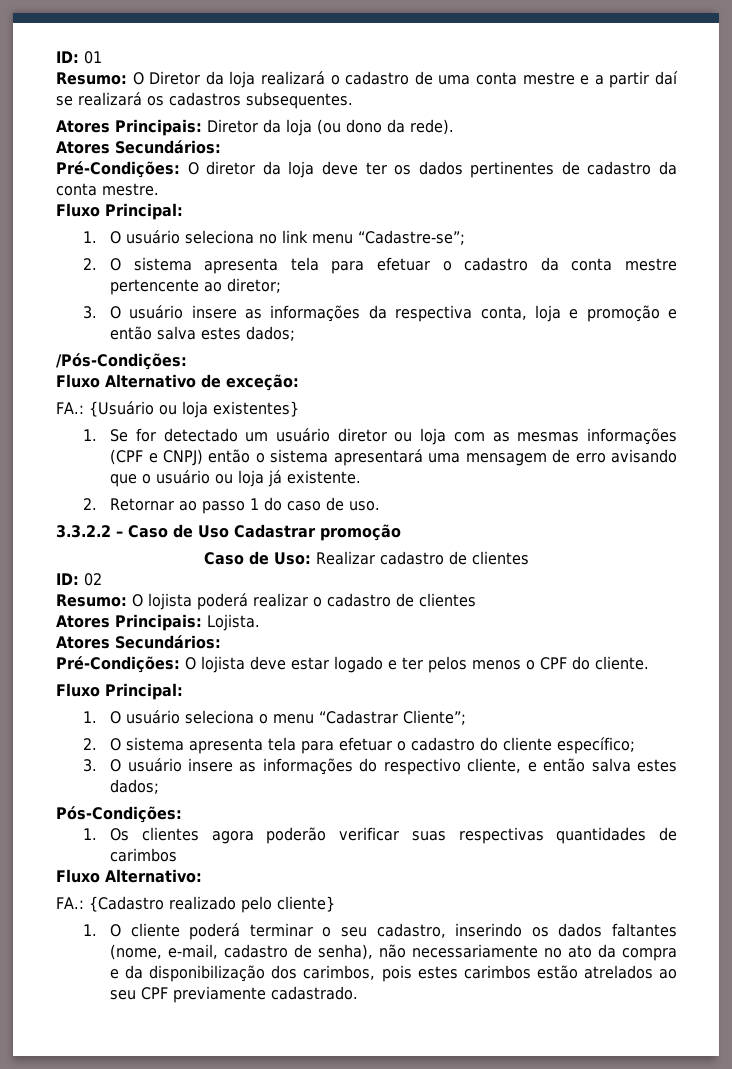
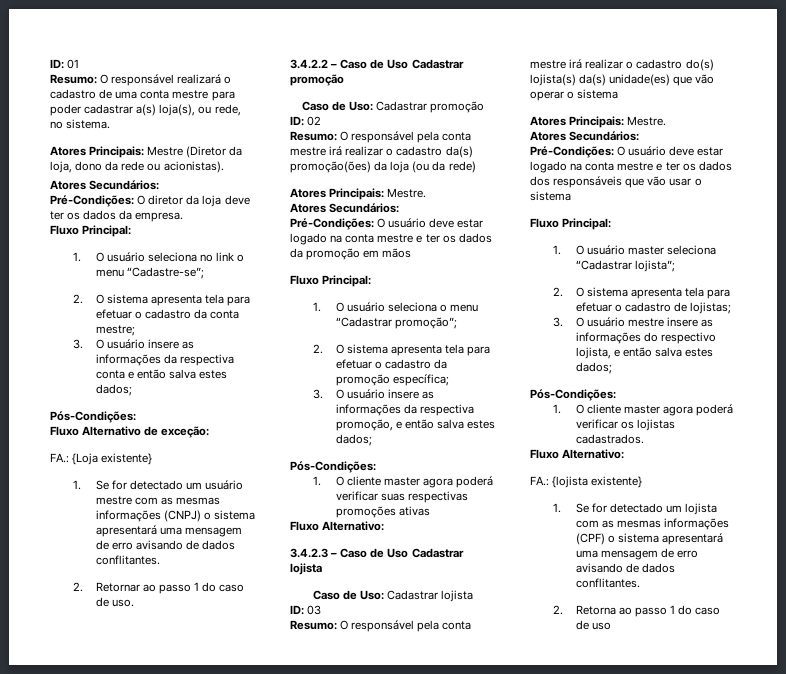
[149,71,256,88] Diretor da loja -> [111,74,175,86] responsável
[580,71,679,88] [56,92,353,109] [56,119,454,136] e a partir daí se realizará os cadastros subsequentes. // Atores Principais: Diretor da loja (ou dono da rede). -> [211,91,235,101] [50,104,241,116] [50,119,111,129] [50,146,243,158] [50,161,224,173] para poder cadastrar a(s) loja(s), ou rede, no sistema. // Atores Principais: Mestre (Diretor da loja, dono da rede ou acionistas).
[470,161,677,178] [56,183,159,196] pertinentes de cadastro da conta mestre. -> [119,210,184,222] da empresa.
(309, 236) none -> [237,254,245,262] o
[625,258,677,271] [110,278,282,295] [83,305,677,322] [110,326,296,341] [56,353,187,370] mestre pertencente ao diretor; // 3. O usuário insere as informações da respectiva conta, loja e promoção e então salva estes dados; // /Pós-Condições: -> [95,325,135,336] [72,339,194,349] [95,354,234,366] [95,369,227,379] [95,384,132,396] [50,411,136,423] mestre; // 3. O usuário insere as informações da respectiva conta e então salva estes dados; // Pós-Condições:
[88,401,299,418] {Usuário ou loja existentes} -> [72,453,153,465] {Loja existente}
[337,428,678,445] [110,449,677,466] [110,470,362,487] diretor ou loja com as mesmas informações (CPF e CNPJ) então o sistema apresentará uma mensagem de erro avisando que o usuário ou loja já existente. -> [95,496,220,505] [95,510,255,522] [95,525,242,537] [95,540,235,550] [95,555,160,565] mestre com as mesmas informações (CNPJ) o sistema apresentará uma mensagem de erro avisando de dados conflitantes.
[56,525,111,538] 3.3.2.2 -> [290,59,328,69] 3.4.2.2
[316,551,529,565] Realizar cadastro de clientes -> [376,101,485,113] Cadastrar promoção
[148,593,476,610] [56,614,260,631] [56,635,221,649] [56,656,649,673] lojista poderá realizar o cadastro de clientes // Atores Principais: Lojista. // Atores Secundários: // Pré-Condições: O lojista deve estar logado e ter pelos menos o CPF do cliente. -> [351,131,472,143] [290,146,473,158] [290,161,476,173] [290,188,427,200] [290,203,400,213] [290,218,484,230] [290,233,492,245] [290,248,412,260] responsável pela conta mestre irá realizar o cadastro da(s) promoção(ões) da loja (ou da rede) // Atores Principais: Mestre. // Atores Secundários: // Pré-Condições: O usuário deve estar logado na conta mestre e ter os dados da promoção em mãos
[403,710,467,725] [83,737,636,754] [83,758,677,775] [110,779,160,794] [56,806,182,823] [83,827,678,844] [110,848,178,862] [56,869,202,883] [56,896,335,913] [83,923,677,940] [110,944,678,961] [110,965,677,982] [110,986,359,1003] Cliente”; // 2. O sistema apresenta tela para efetuar o cadastro do cliente específico; // 3. O usuário insere as informações do respectivo cliente, e então salva estes dados; // Pós-Condições: // 1. Os clientes agora poderão verificar suas respectivas quantidades de carimbos // Fluxo Alternativo: // FA.: {Cadastro realizado pelo cliente} // 1. O cliente poderá terminar o seu cadastro, inserindo os dados faltantes (nome, e-mail, cadastro de senha), não necessariamente no ato da compra e da disponibilização dos carimbos, pois estes carimbos estão atrelados ao seu CPF previamente cadastrado. -> [394,317,457,329] [312,344,490,356] [335,359,447,369] [335,374,449,386] [312,389,434,399] [335,404,474,416] [335,419,495,431] [335,434,372,446] [290,461,376,473] [312,476,493,488] [335,491,468,503] [335,506,430,518] [290,521,385,531] [290,548,464,558] [290,563,322,575] [312,590,474,602] [290,605,322,615] [290,620,472,632] [530,59,714,71] [530,74,715,86] [530,89,619,101] [530,116,667,128] [530,131,640,141] [530,146,724,158] [530,161,732,173] [530,176,702,188] [530,191,571,201] [530,218,612,230] [552,245,716,255] [575,260,675,272] [552,287,730,299] [575,302,731,314] [552,317,713,327] [575,332,716,344] [575,347,713,359] [575,362,612,374] [530,389,616,401] [552,404,733,416] [575,419,675,431] [575,434,644,444] [530,449,625,459] [530,476,643,488] [552,503,717,515] [575,518,729,530] [575,533,723,545] [575,548,698,560] [575,563,675,573] [575,578,640,588] [552,605,721,617] [575,620,611,630] promoção”; // 2. O sistema apresenta tela para efetuar o cadastro da promoção específica; // 3. O usuário insere as informações da respectiva promoção, e então salva estes dados; // Pós-Condições: // 1. O cliente master agora poderá verificar suas respectivas promoções ativas // Fluxo Alternativo: // 3.4.2.3 – Caso de Uso Cadastrar lojista // Caso de Uso: Cadastrar lojista // ID: 03 // Resumo: O responsável pela conta mestre irá realizar o cadastro do(s) lojista(s) da(s) unidade(es) que vão operar o sistema // Atores Principais: Mestre. // Atores Secundários: // Pré-Condições: O usuário deve estar logado na conta mestre e ter os dados dos responsáveis que vão usar o sistema // Fluxo Principal: // 1. O usuário master seleciona “Cadastrar lojista”; // 2. O sistema apresenta tela para efetuar o cadastro de lojistas; // 3. O usuário mestre insere as informações do respectivo lojista, e então salva estes dados; // Pós-Condições: // 1. O cliente master agora poderá verificar os lojistas cadastrados. // Fluxo Alternativo: // FA.: {lojista existente} // 1. Se for detectado um lojista com as mesmas informações (CPF) o sistema apresentará uma mensagem de erro avisando de dados conflitantes. // 2. Retorna ao passo 1 do caso de uso

